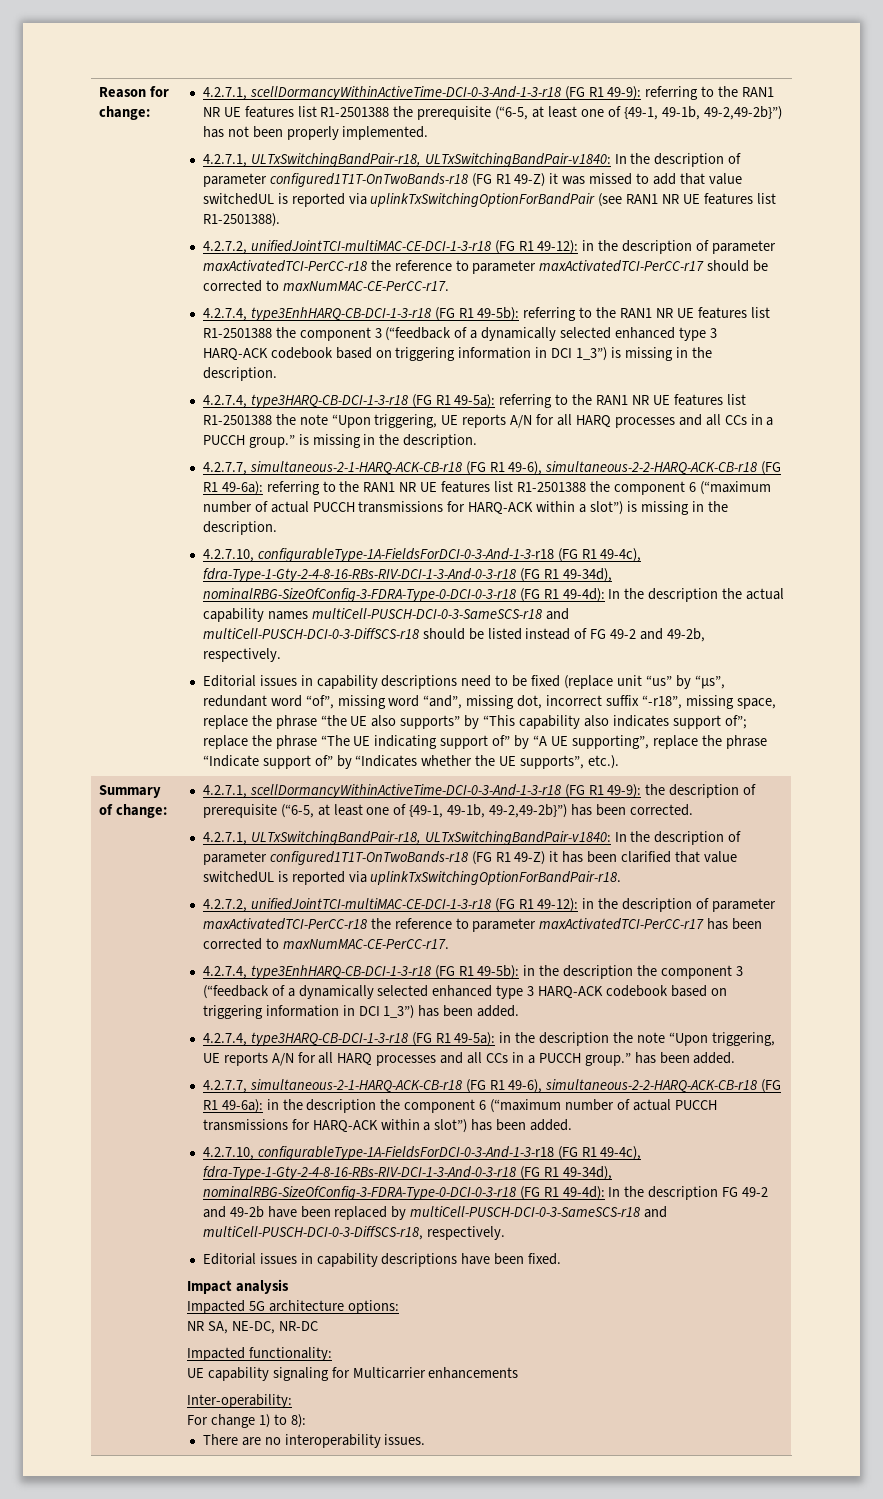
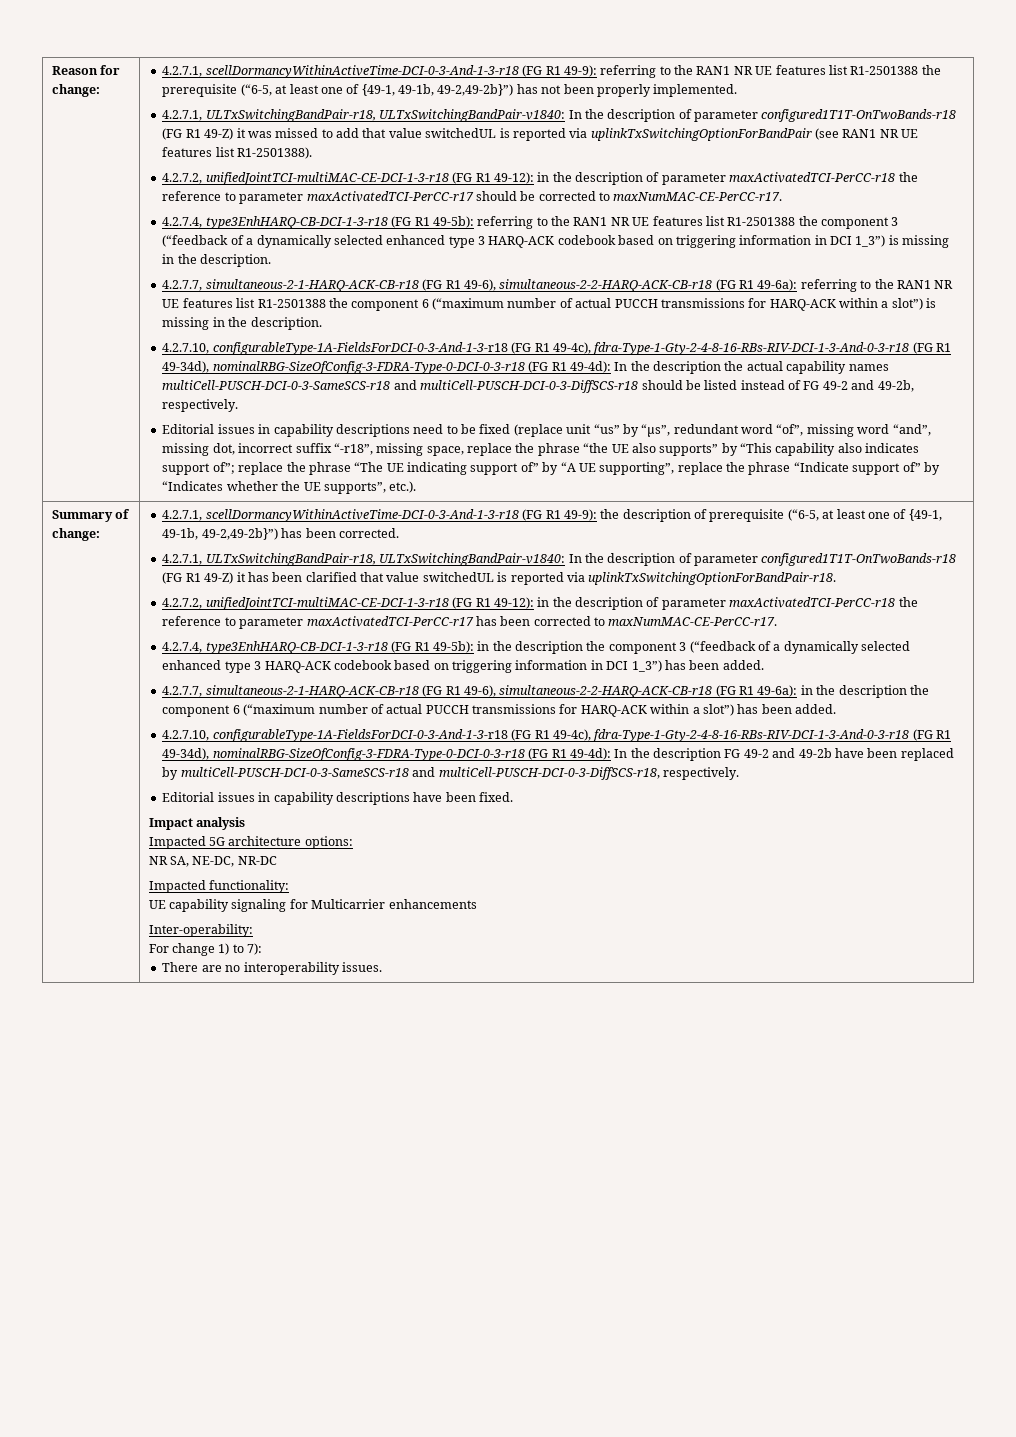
[202,394,746,408] [202,414,774,428] [202,434,478,448] // 4.2.7.4, type3HARQ-CB-DCI-1-3-r18 (FG R1 49-5a): referring to the RAN1 NR UE features list R1-2501388 the note “Upon triggering, UE reports A/N for all HARQ processes and all CCs in a PUCCH group.” is missing in the description. -> (272, 260) none
[202,1032,775,1046] [202,1052,736,1066] // 4.2.7.4, type3HARQ-CB-DCI-1-3-r18 (FG R1 49-5a): in the description the note “Upon triggering, UE reports A/N for all HARQ processes and all CCs in a PUCCH group.” has been added. -> (764, 665) none
[290,1414,306,1428] 8): -> [247,943,263,955] 7):

